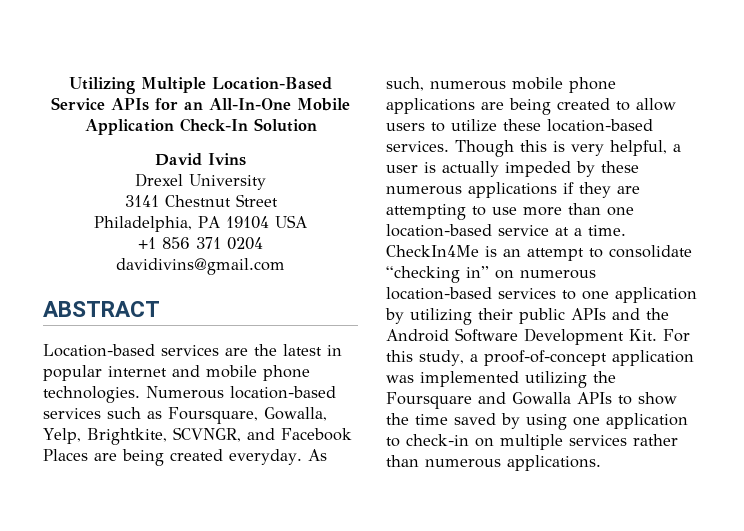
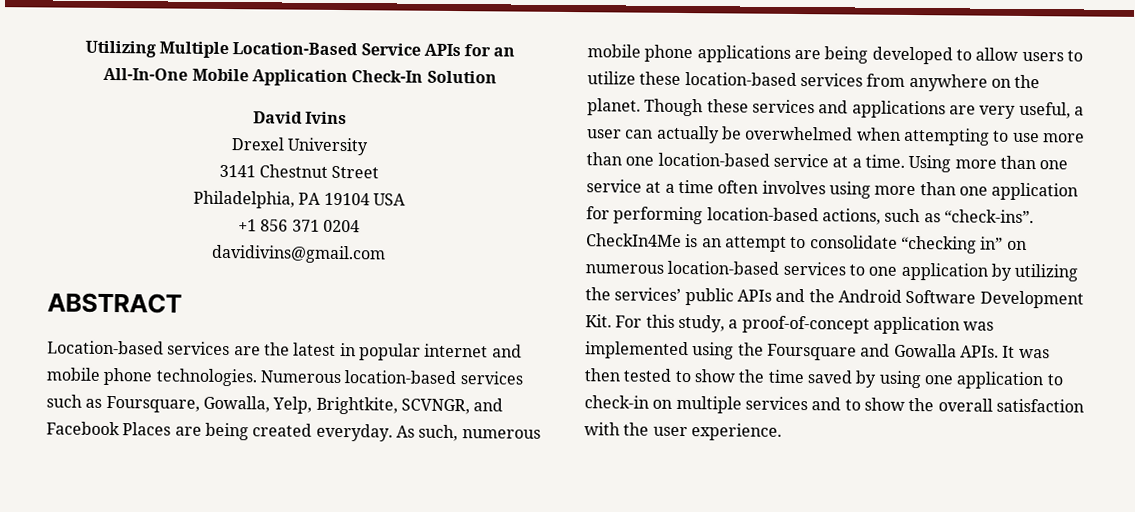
[557,98,610,110] created -> [871,46,953,65] developed
[386,140,681,157] [386,161,639,177] [386,182,640,198] services. Though this is very helpful, a user is actually impeded by these numerous applications if they are -> [799,73,1041,92] [587,98,1084,119] [587,125,901,144] services from anywhere on the planet. Though these services and applications are very useful, a user can actually be overwhelmed when
(626, 230) none -> [908,154,1069,173] [586,179,1079,201] [586,206,1034,225] Using more than one service at a time often involves using more than one application for performing location-based actions, such as “check-ins”.
[478,308,513,320] their -> [585,287,682,301] the services’
[525,371,587,388] utilizing -> [692,342,735,360] using
[577,392,612,404] APIs -> [959,345,1050,359] [584,368,673,382] APIs. It was then tested
[633,434,678,446] [386,455,601,471] rather than numerous applications. -> [811,397,1084,413] [584,422,782,441] and to show the overall satisfaction with the user experience.

